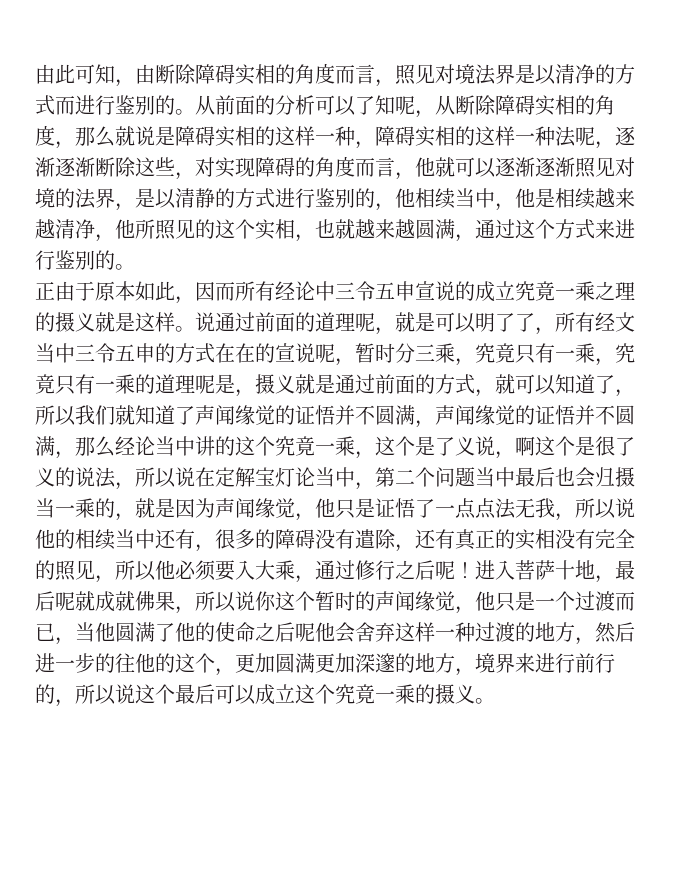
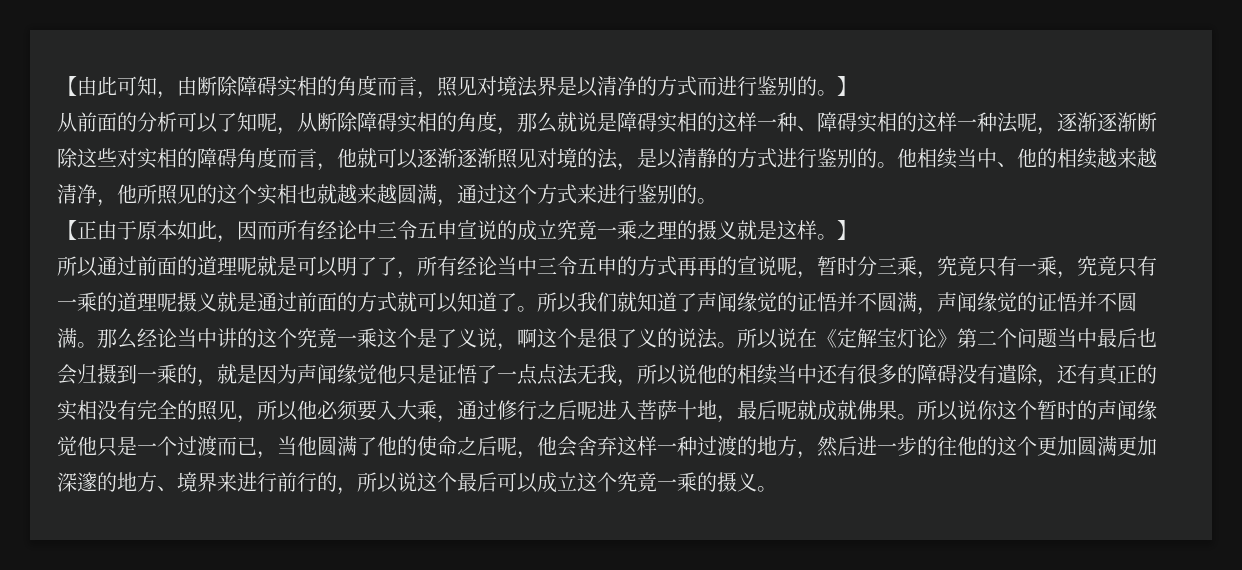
(35, 74) none -> [57,76,77,96] 【
(195, 112) none -> [837,76,857,96] 】 //
[355,141,375,149] ， -> [797,126,817,131] 、
[175,157,315,180] ，对实现障碍的 -> [117,148,237,169] 对实相的障碍
[95,188,115,208] 界 -> (618, 158) none
[375,203,395,211] ， -> [877,162,897,168] 。
[495,188,555,211] ，他是 -> [997,148,1057,168] 、他的
[295,234,315,242] ， -> (297, 194) none
(135, 267) none -> [57,220,77,240] 【
[195,312,215,332] 说 -> [837,220,857,240] [57,256,98,277] 】 // 所以
[375,327,395,335] ， -> (257, 266) none
[615,312,635,332] 文 -> [477,256,497,276] 论
[215,343,255,363] 在在 -> [677,256,717,276] 再再
[215,374,255,397] 是， -> (177, 302) none
[475,389,495,397] ， -> (397, 302) none
[615,389,635,397] ， -> [517,306,537,312] 。
[55,451,75,459] ， -> [77,342,97,348] 。
[355,451,375,459] ， -> (377, 338) none
[115,482,135,490] ， -> [717,342,737,348] 。
(215, 477) none -> [817,329,837,348] 《
[315,467,375,490] 当中， -> [937,329,957,348] 》
[35,498,55,518] 当 -> [117,364,137,384] 到
[295,513,315,521] ， -> (377, 374) none
[195,544,215,552] ， -> (857, 374) none
[455,561,475,579] ！ -> (597, 410) none
[175,606,195,614] ， -> [897,414,917,420] 。
[455,606,475,614] ， -> (77, 446) none
(315, 632) none -> [517,451,537,459] ，
[215,668,235,676] ， -> (1037, 446) none
[455,668,475,676] ， -> [157,486,177,491] 、

